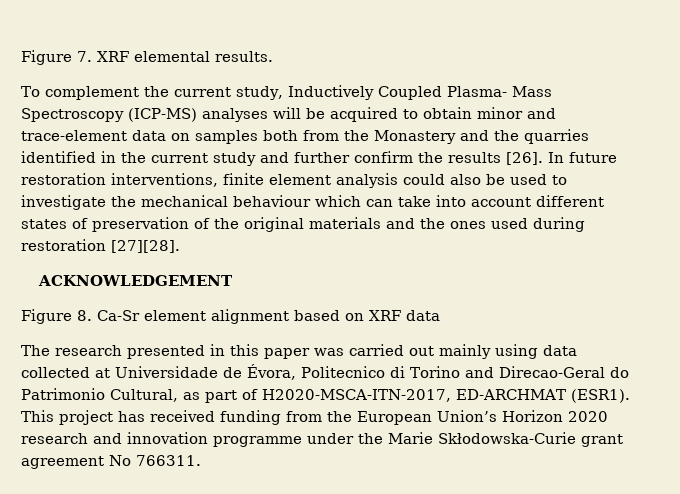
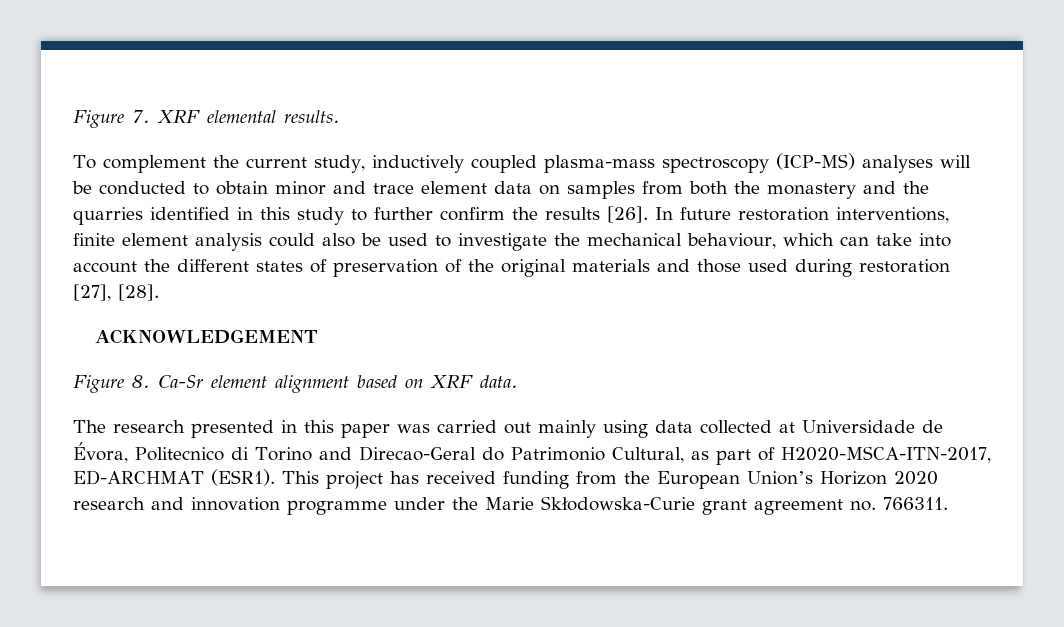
[287,85,552,100] [21,108,124,122] Inductively Coupled Plasma- Mass Spectroscopy -> [371,155,769,173] inductively coupled plasma-mass spectroscopy
[330,107,398,122] acquired -> [99,181,186,195] conducted
[21,130,127,141] trace-element -> [373,181,487,194] trace element
[263,130,456,144] both from the Monastery -> [642,181,856,199] from both the monastery
[121,152,289,166] the current study and -> [260,207,367,225] this study to
[233,195,311,207] behaviour -> [687,233,776,249] behaviour,
(531, 202) none -> [144,259,170,272] the
[420,218,486,229] the ones -> [697,259,741,273] those
[111,240,180,253] [27][28]. -> [73,284,159,301] [27], [28].
[406,310,440,321] data -> [480,375,518,388] data.
[109,455,131,466] No -> [850,501,876,511] no.

